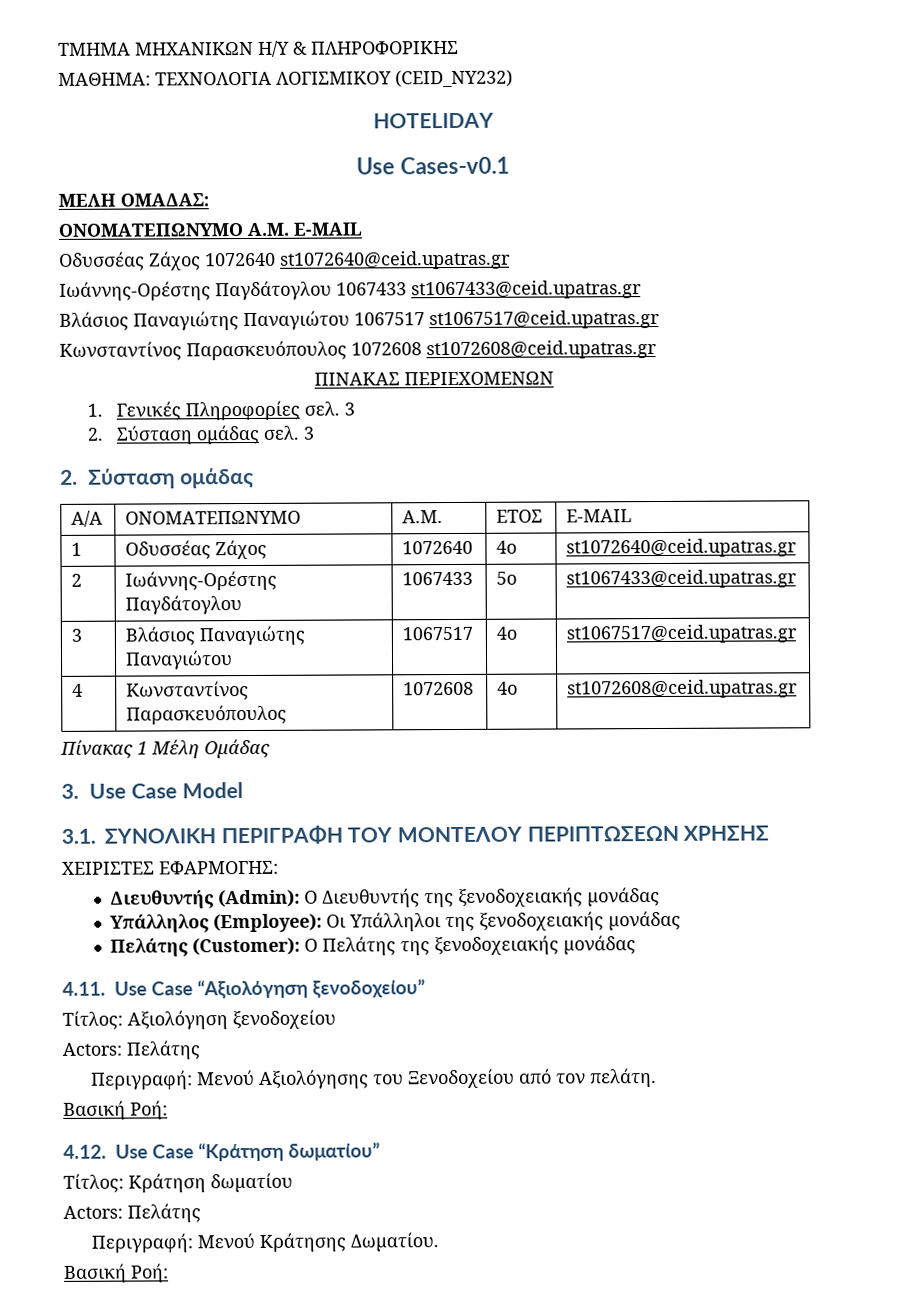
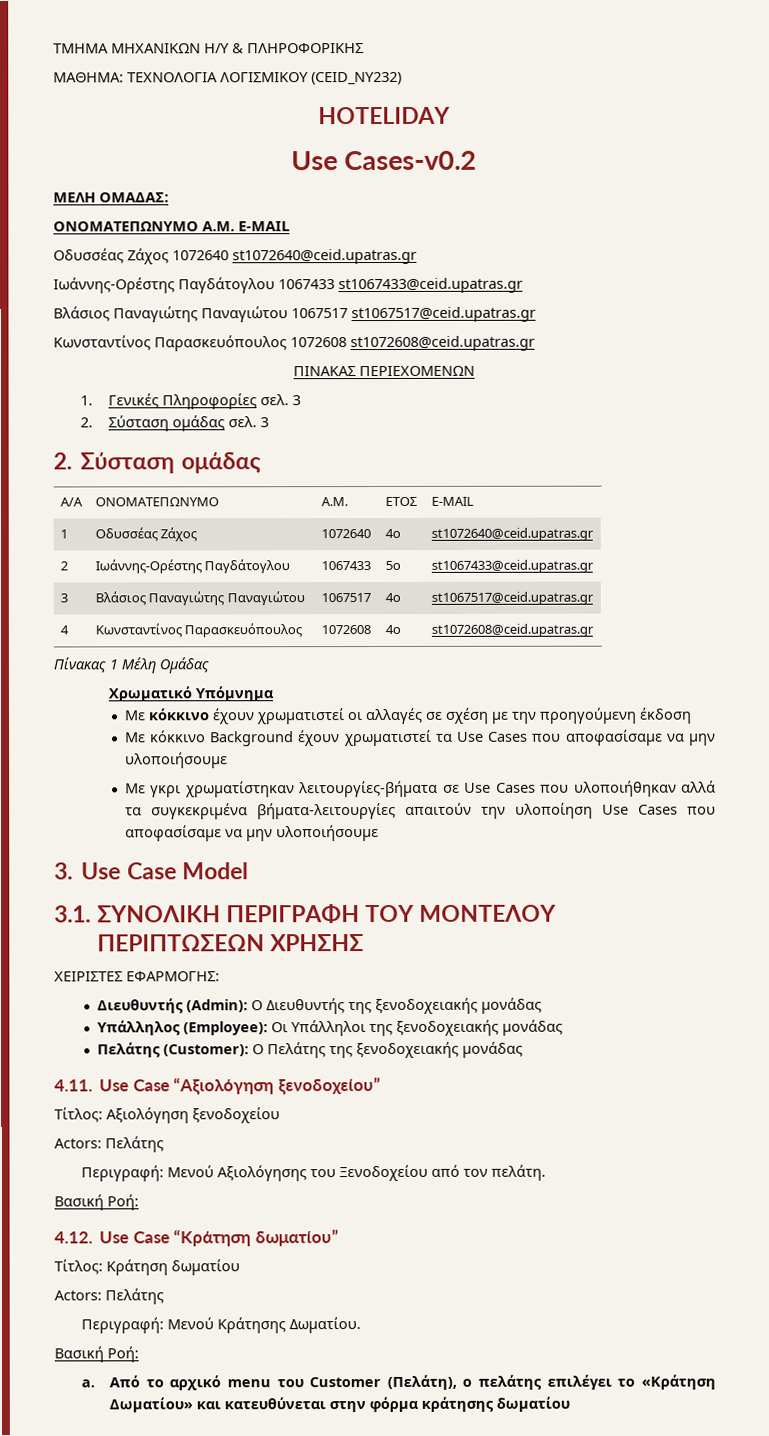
[399,156,510,175] Cases-v0.1 -> [344,150,478,171] Cases-v0.2
(270, 748) none -> [107,686,274,702] [123,707,692,725] [124,729,716,747] [124,752,228,769] [124,780,716,798] [124,802,716,820] [124,825,379,842] // Χρωματικό Υπόμνημα // Με κόκκινο έχουν χρωματιστεί οι αλλαγές σε σχέση με την προηγούμενη έκδοση // Με κόκκινο Background έχουν χρωματιστεί τα Use Cases που αποφασίσαμε να μην υλοποιήσουμε // Με γκρι χρωματίστηκαν λειτουργίες-βήματα σε Use Cases που υλοποιήθηκαν αλλά τα συγκεκριμένα βήματα-λειτουργίες απαιτούν την υλοποίηση Use Cases που αποφασίσαμε να μην υλοποιήσουμε
(169, 1273) none -> [81,1374,716,1391] [108,1396,570,1413] // a. Από το αρχικό menu του Customer (Πελάτη), ο πελάτης επιλέγει το «Κράτηση Δωματίου» και κατευθύνεται στην φόρμα κράτησης δωματίου

